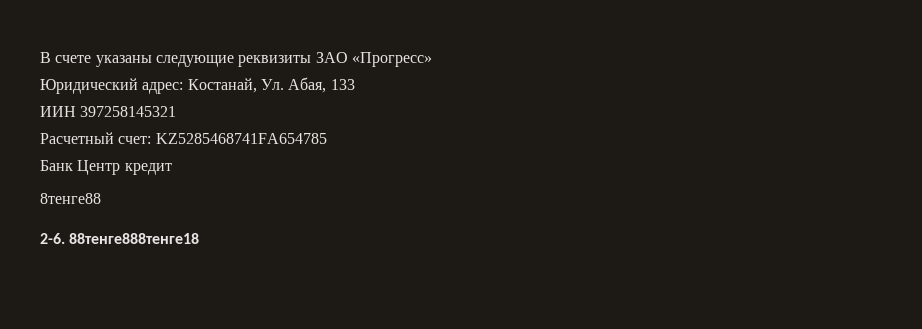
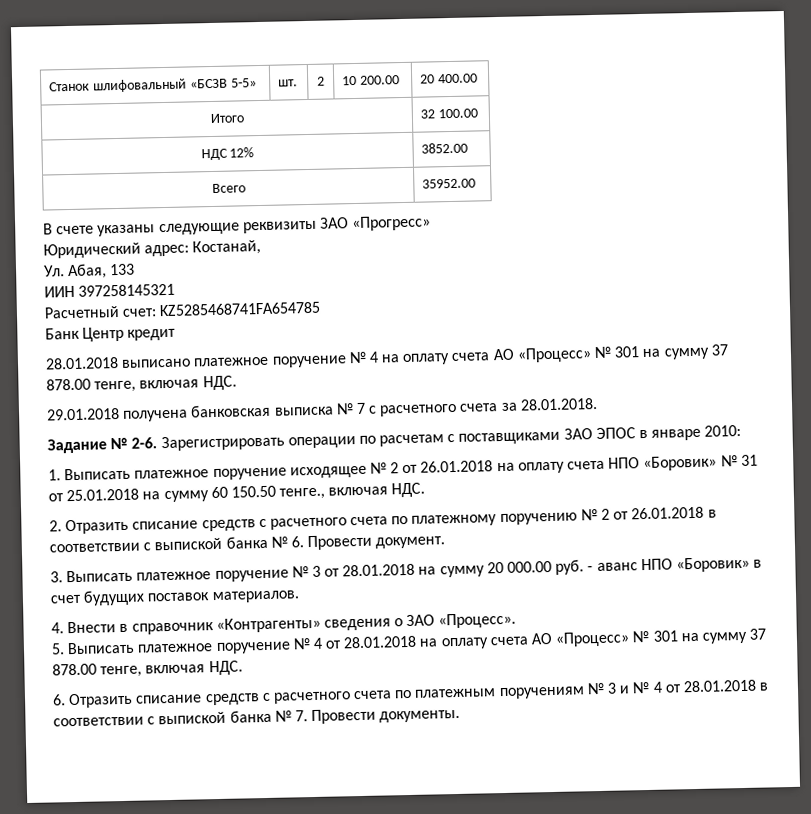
(40, 57) none -> [49,78,257,93] [278,79,299,87] [317,76,325,86] [342,75,400,86] [420,73,478,84] [209,113,245,124] [420,108,478,119] [200,147,255,161] [421,142,469,154] [211,183,246,194] [422,178,477,189] Станок шлифовальный «БСЗВ 5-5» | шт. | 2 | 10 200.00 | 20 400.00 // Итого | 32 100.00 // НДС 12% | 3852.00 // Всего | 35952.00 //
(257, 85) none -> (262, 247) //
[40,193,101,204] [40,233,200,244] 8тенге88 // 2-6. 88тенге888тенге18 -> [45,344,728,370] [46,375,237,393] [46,397,598,422] [47,424,742,454] [48,454,758,481] [48,482,426,503] [49,506,717,535] [49,534,446,553] [50,556,763,583] [50,589,300,606] [51,612,517,635] [51,628,767,655] [52,660,243,678] [52,679,770,709] [53,708,461,727] 28.01.2018 выписано платежное поручение № 4 на оплату счета АО «Процесс» № 301 на сумму 37 878.00 тенге, включая НДС. // 29.01.2018 получена банковская выписка № 7 с расчетного счета за 28.01.2018. // Задание № 2-6. Зарегистрировать операции по расчетам с поставщиками ЗАО ЭПОС в январе 2010: // 1. Выписать платежное поручение исходящее № 2 от 26.01.2018 на оплату счета НПО «Боровик» № 31 от 25.01.2018 на сумму 60 150.50 тенге., включая НДС. // 2. Отразить списание средств с расчетного счета по платежному поручению № 2 от 26.01.2018 в соответствии с выпиской банка № 6. Провести документ. // 3. Выписать платежное поручение № 3 от 28.01.2018 на сумму 20 000.00 руб. - аванс НПО «Боровик» в счет будущих поставок материалов. // 4. Внести в справочник «Контрагенты» сведения о ЗАО «Процесс». // 5. Выписать платежное поручение № 4 от 28.01.2018 на оплату счета АО «Процесс» № 301 на сумму 37 878.00 тенге, включая НДС. // 6. Отразить списание средств с расчетного счета по платежным поручениям № 3 и № 4 от 28.01.2018 в соответствии с выпиской банка № 7. Провести документы.

